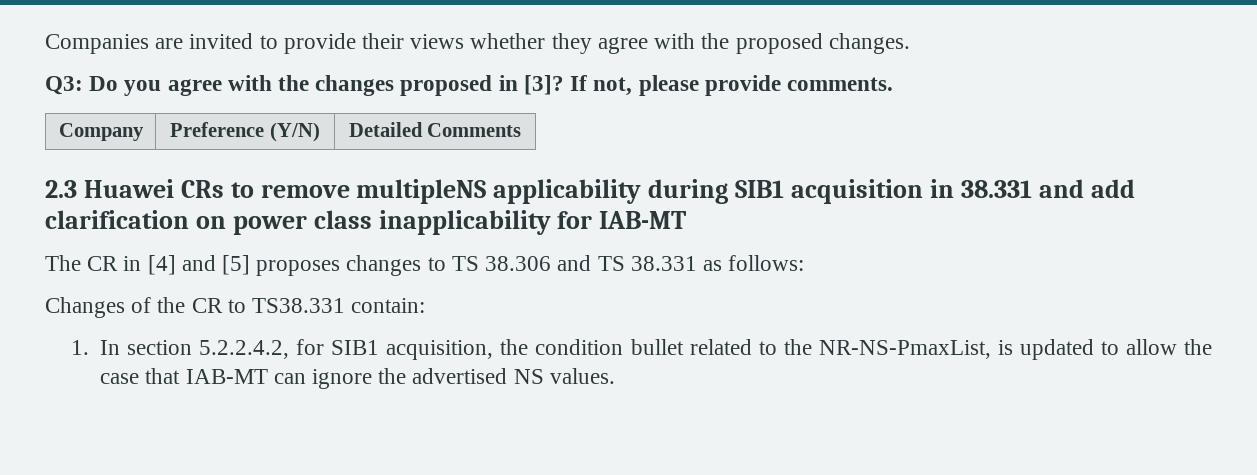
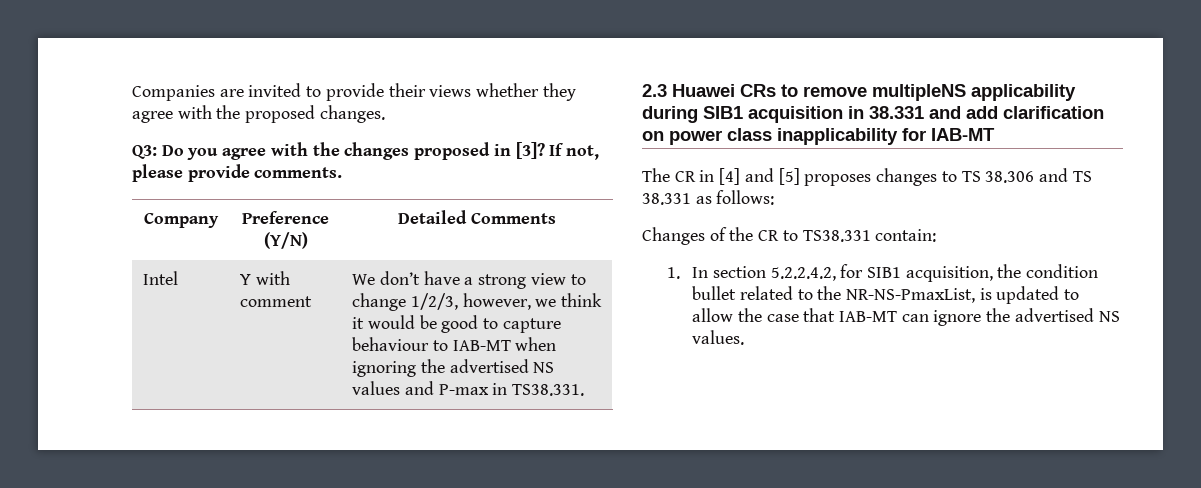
(522, 130) none -> [143,271,179,285] [240,271,290,285] [240,296,313,307] [352,271,586,289] [352,293,603,311] [352,315,561,333] [352,337,557,351] [352,359,555,377] [352,381,585,396] // Intel | Y with comment | We don’t have a strong view to change 1/2/3, however, we think it would be good to capture behaviour to IAB-MT when ignoring the advertised NS values and P-max in TS38.331.

